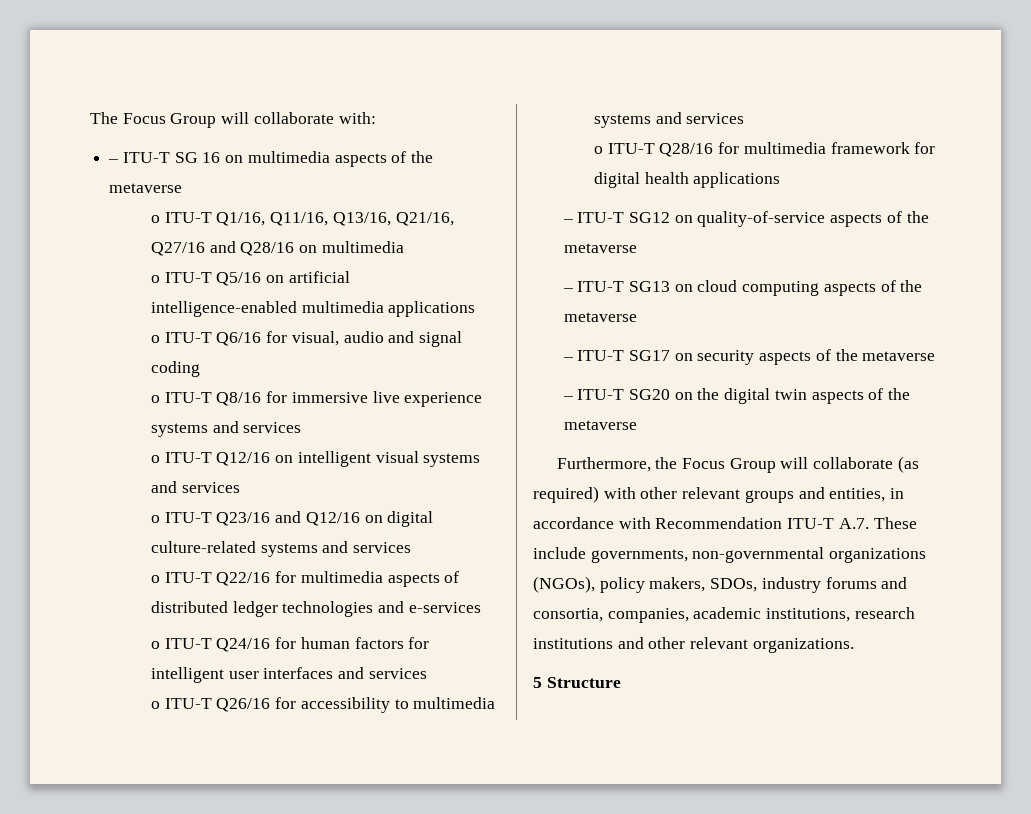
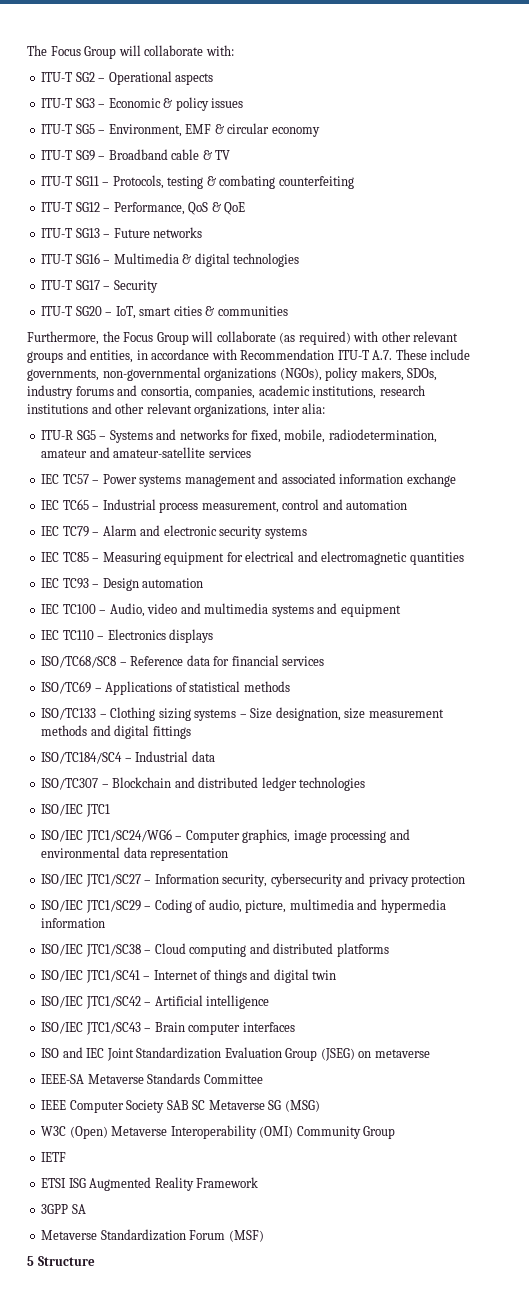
[108,151,434,167] [109,183,183,193] [151,212,454,226] [151,241,404,256] [151,271,350,286] [151,301,476,317] [151,331,463,347] [151,361,201,377] [151,391,483,407] [151,421,302,437] [151,451,481,467] [151,481,240,493] [151,511,434,527] [151,541,412,557] [151,571,460,587] [151,601,481,617] [151,637,430,652] [151,667,427,683] [151,697,496,713] [594,112,745,128] [594,142,936,157] [594,172,781,188] [562,211,929,227] [563,243,637,253] [562,280,923,296] [563,312,637,322] [562,349,936,365] [562,388,911,404] [563,420,637,430] – ITU-T SG 16 on multimedia aspects of the metaverse // o ITU-T Q1/16, Q11/16, Q13/16, Q21/16, Q27/16 and Q28/16 on multimedia // o ITU-T Q5/16 on artificial intelligence-enabled multimedia applications // o ITU-T Q6/16 for visual, audio and signal coding // o ITU-T Q8/16 for immersive live experience systems and services // o ITU-T Q12/16 on intelligent visual systems and services // o ITU-T Q23/16 and Q12/16 on digital culture-related systems and services // o ITU-T Q22/16 for multimedia aspects of distributed ledger technologies and e-services // o ITU-T Q24/16 for human factors for intelligent user interfaces and services // o ITU-T Q26/16 for accessibility to multimedia systems and services // o ITU-T Q28/16 for multimedia framework for digital health applications // – ITU-T SG12 on quality-of-service aspects of the metaverse // – ITU-T SG13 on cloud computing aspects of the metaverse // – ITU-T SG17 on security aspects of the metaverse // – ITU-T SG20 on the digital twin aspects of the metaverse -> [41,71,214,85] [41,97,244,111] [41,123,320,137] [41,149,231,161] [41,175,354,189] [41,202,246,215] [41,227,203,238] [41,253,300,267] [41,280,158,293] [41,306,288,319] ITU-T SG2 – Operational aspects // ITU-T SG3 – Economic & policy issues // ITU-T SG5 – Environment, EMF & circular economy // ITU-T SG9 – Broadband cable & TV // ITU-T SG11 – Protocols, testing & combating counterfeiting // ITU-T SG12 – Performance, QoS & QoE // ITU-T SG13 – Future networks // ITU-T SG16 – Multimedia & digital technologies // ITU-T SG17 – Security // ITU-T SG20 – IoT, smart cities & communities
[752,638,854,653] organizations. -> [194,403,326,417] [41,429,437,443] [41,447,251,458] [41,473,456,487] [41,499,408,513] [41,525,307,539] [41,551,464,565] [41,578,204,591] [41,603,401,617] [41,629,214,643] [41,655,325,668] [41,681,290,695] [41,707,444,721] [41,725,191,739] [41,751,215,764] [41,777,366,791] [41,804,110,817] [41,829,410,843] [41,847,229,861] [41,873,466,887] [41,899,446,913] [41,918,106,928] [41,943,389,957] [41,969,337,983] [41,995,270,1009] [41,1022,295,1035] [41,1047,430,1061] [41,1073,263,1084] [41,1100,320,1113] [41,1125,396,1139] [41,1152,67,1162] [41,1177,259,1191] [41,1204,86,1214] [41,1229,264,1242] organizations, inter alia: // ITU-R SG5 – Systems and networks for fixed, mobile, radiodetermination, amateur and amateur-satellite services // IEC TC57 – Power systems management and associated information exchange // IEC TC65 – Industrial process measurement, control and automation // IEC TC79 – Alarm and electronic security systems // IEC TC85 – Measuring equipment for electrical and electromagnetic quantities // IEC TC93 – Design automation // IEC TC100 – Audio, video and multimedia systems and equipment // IEC TC110 – Electronics displays // ISO/TC68/SC8 – Reference data for financial services // ISO/TC69 – Applications of statistical methods // ISO/TC133 – Clothing sizing systems – Size designation, size measurement methods and digital fittings // ISO/TC184/SC4 – Industrial data // ISO/TC307 – Blockchain and distributed ledger technologies // ISO/IEC JTC1 // ISO/IEC JTC1/SC24/WG6 – Computer graphics, image processing and environmental data representation // ISO/IEC JTC1/SC27 – Information security, cybersecurity and privacy protection // ISO/IEC JTC1/SC29 – Coding of audio, picture, multimedia and hypermedia information // ISO/IEC JTC1/SC38 – Cloud computing and distributed platforms // ISO/IEC JTC1/SC41 – Internet of things and digital twin // ISO/IEC JTC1/SC42 – Artificial intelligence // ISO/IEC JTC1/SC43 – Brain computer interfaces // ISO and IEC Joint Standardization Evaluation Group (JSEG) on metaverse // IEEE-SA Metaverse Standards Committee // IEEE Computer Society SAB SC Metaverse SG (MSG) // W3C (Open) Metaverse Interoperability (OMI) Community Group // IETF // ETSI ISG Augmented Reality Framework // 3GPP SA // Metaverse Standardization Forum (MSF)

